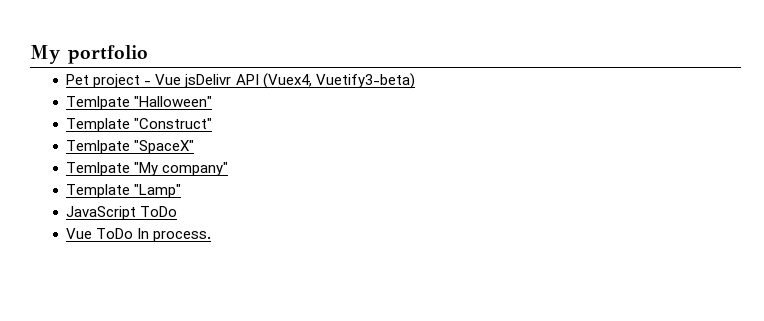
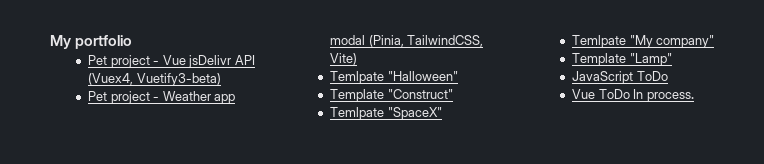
(415, 81) none -> [88,91,236,104] [330,35,484,47] [330,53,358,65] // Pet project - Weather app modal (Pinia, TailwindCSS, Vite)

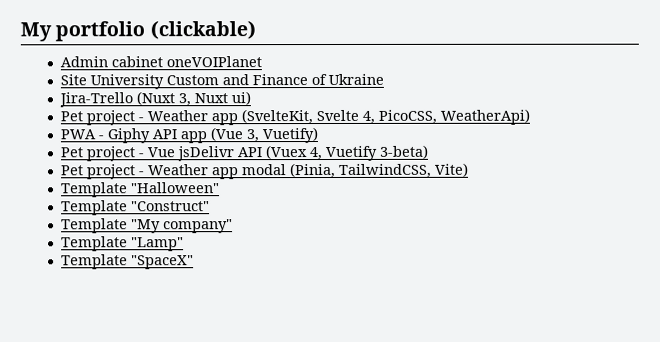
(133, 42) none -> [149,20,256,40] [60,56,263,68] [60,73,385,90] [59,91,252,108] [60,108,531,126] [60,127,319,144] (clickable) // Admin cabinet oneVOIPlanet // Site University Custom and Finance of Ukraine // Jira-Trello (Nuxt 3, Nuxt ui) // Pet project - Weather app (SvelteKit, Svelte 4, PicoCSS, WeatherApi) // PWA - Giphy API app (Vue 3, Vuetify)
[88,73,221,86] (Vuex4, Vuetify3-beta) -> [265,144,429,162] (Vuex 4, Vuetify 3-beta)
[330,71,385,84] Temlpate -> [61,182,129,198] Template
[330,107,442,120] [572,35,627,48] Temlpate "SpaceX" // Temlpate -> [61,218,129,234] Template
[572,71,668,84] [572,89,694,102] JavaScript ToDo // Vue ToDo In process. -> [61,254,195,270] Template "SpaceX"

